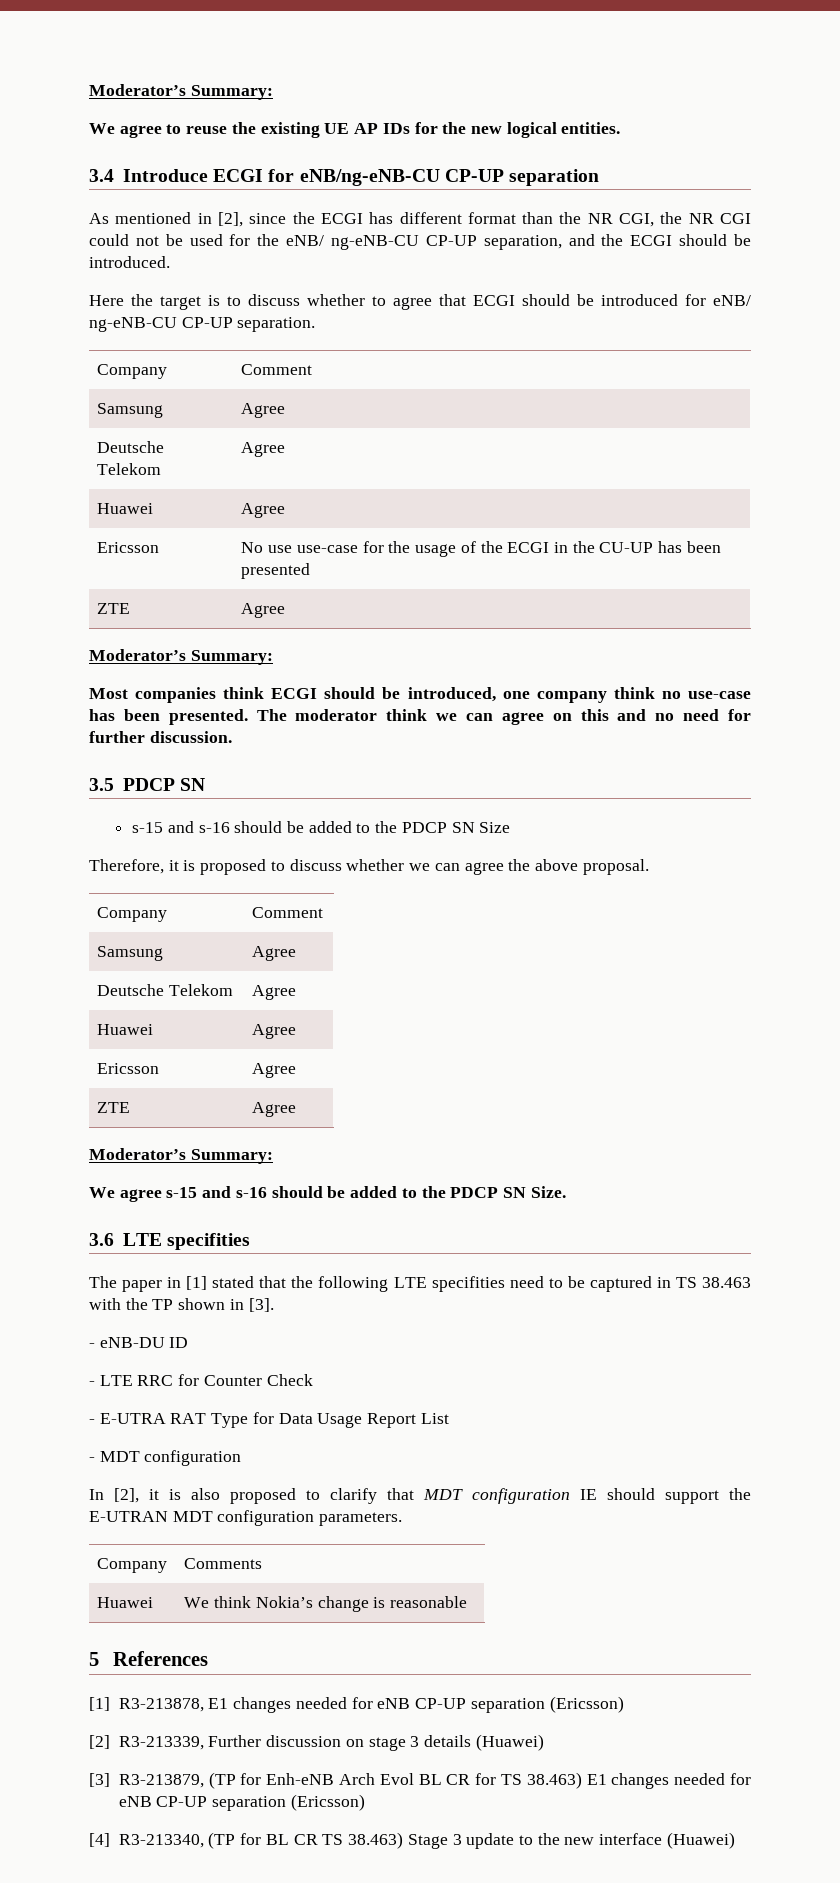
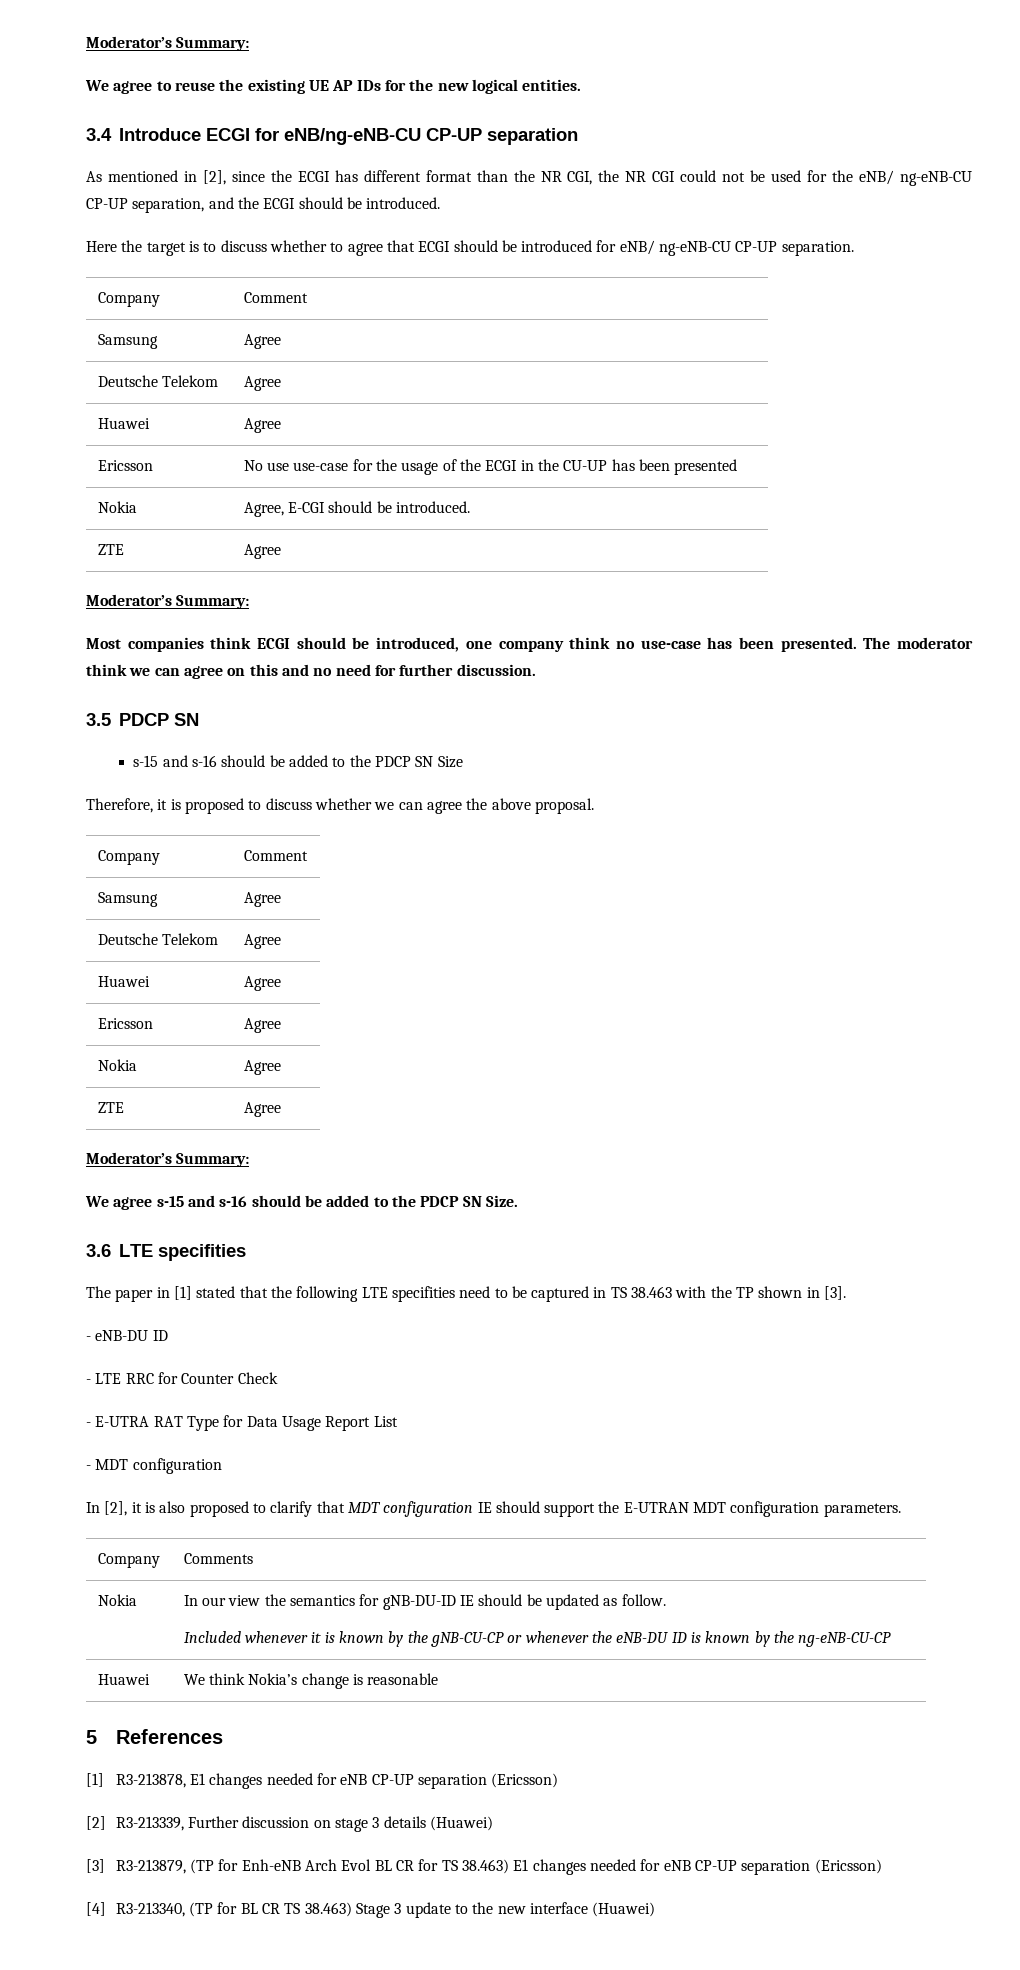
(311, 571) none -> [97,501,137,513] [243,501,470,517] // Nokia | Agree, E-CGI should be introduced.
(297, 1070) none -> [97,1059,137,1071] [243,1060,281,1075] // Nokia | Agree
(263, 1563) none -> [97,1594,137,1606] [183,1594,666,1610] [183,1631,892,1647] // Nokia | In our view the semantics for gNB-DU-ID IE should be updated as follow. // Included whenever it is known by the gNB-CU-CP or whenever the eNB-DU ID is known by the ng-eNB-CU-CP

